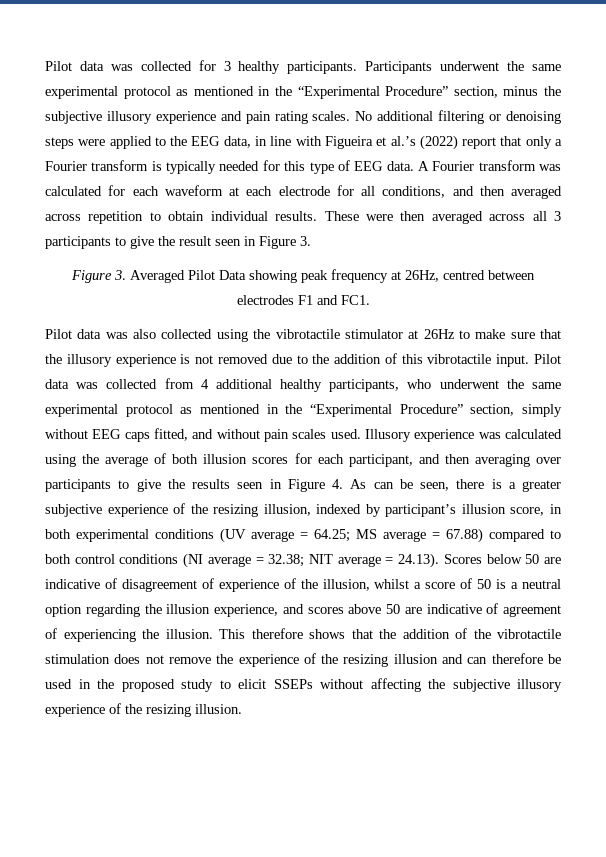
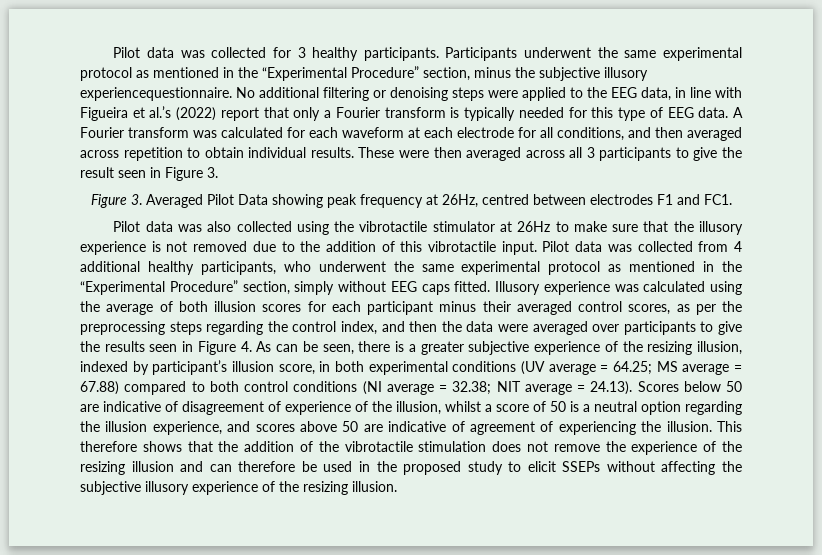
[155,111,351,124] experience and pain rating scales. -> [80,87,232,101] experiencequestionnaire.
[154,428,361,442] fitted, and without pain scales used. -> [454,281,491,292] fitted.
[348,454,530,467] participant, and then averaging -> [367,301,742,315] [80,321,588,335] participant minus their averaged control scores, as per the preprocessing steps regarding the control index, and then the data were averaged

